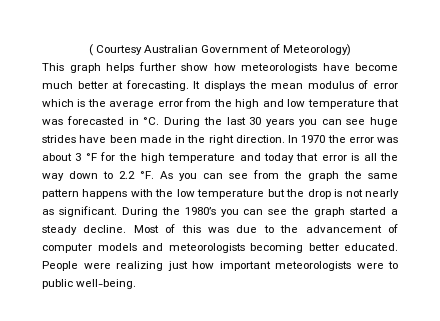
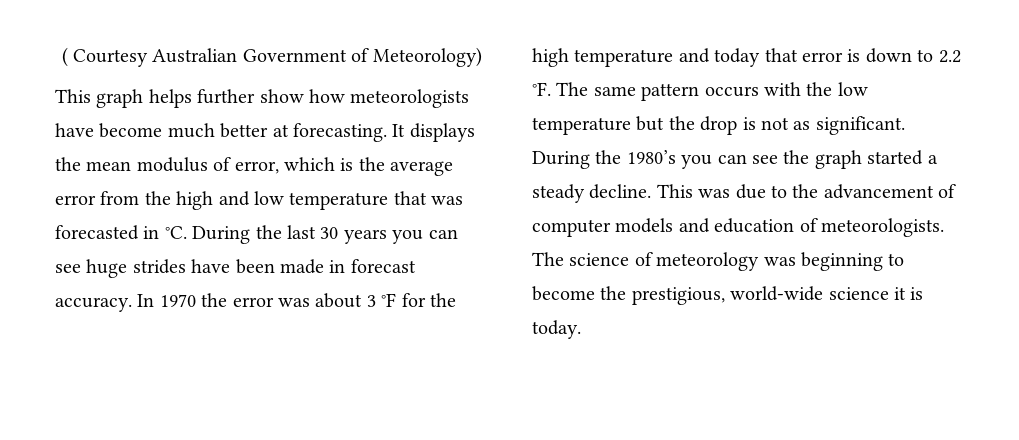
[373,83,398,89] error -> [234,161,279,174] error,
[187,135,285,145] the right direction. -> [350,259,416,273] [55,297,132,312] forecast accuracy.
[363,153,398,161] [42,173,64,181] all the way -> (861, 55) none
[160,170,362,181] As you can see from the graph the -> [556,82,589,96] The
[82,189,128,199] happens -> [704,86,759,97] occurs
[364,189,399,199] nearly -> (789, 123) none
[133,224,201,233] Most of this -> [656,184,693,198] This
[168,243,398,253] [42,261,398,271] [42,279,137,289] meteorologists becoming better educated. People were realizing just how important meteorologists were to public well-being. -> [714,218,944,237] [532,252,905,271] [532,286,924,305] [532,320,581,339] education of meteorologists. The science of meteorology was beginning to become the prestigious, world-wide science it is today.

